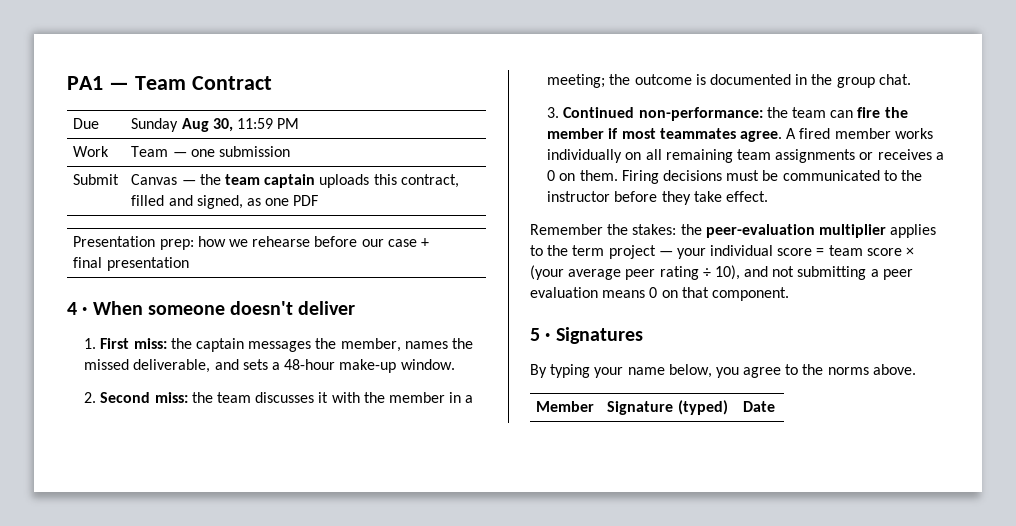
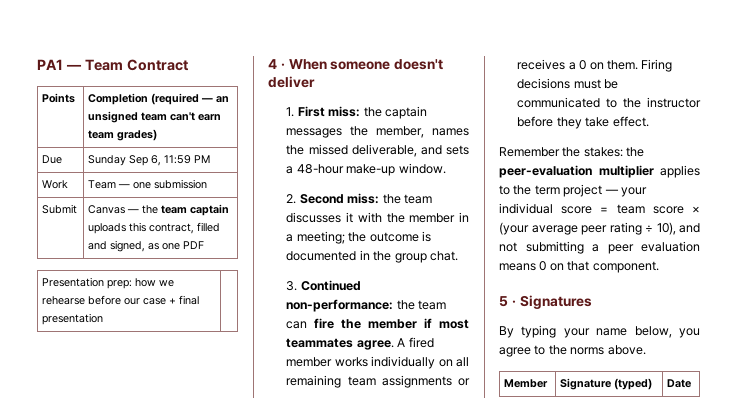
(272, 83) none -> [42,93,76,103] [88,93,230,105] [88,111,222,123] [88,129,158,141] // Points | Completion (required — an unsigned team can't earn team grades)
[181,118,233,132] Aug 30, -> [129,155,162,166] Sep 6,

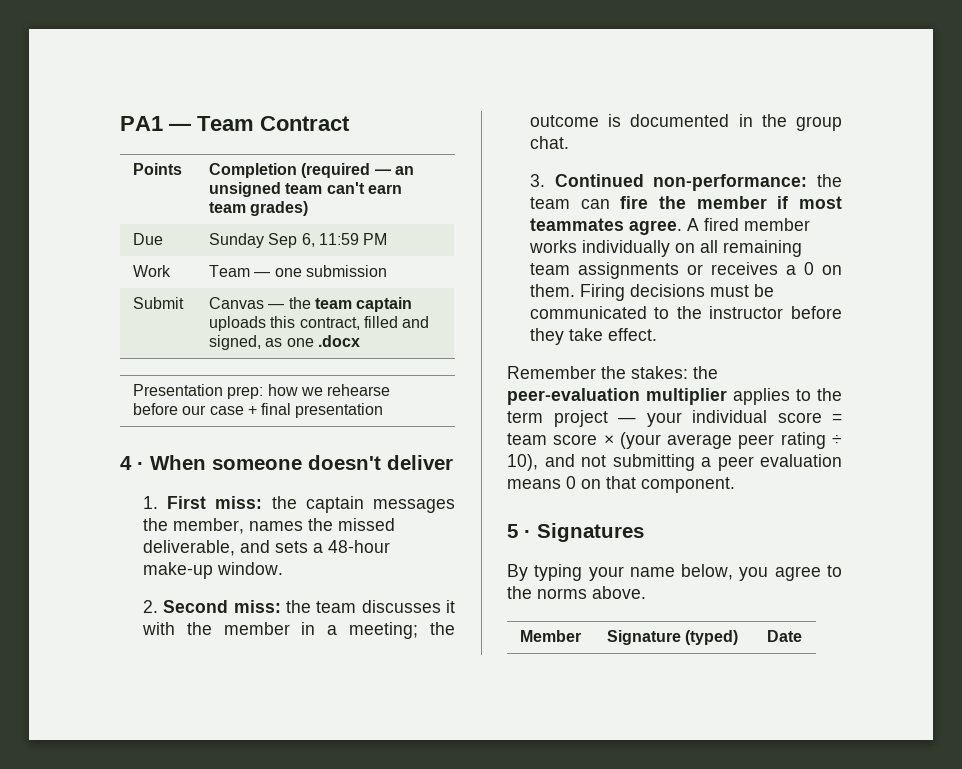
[183,241,205,249] PDF -> [317,335,360,347] .docx

